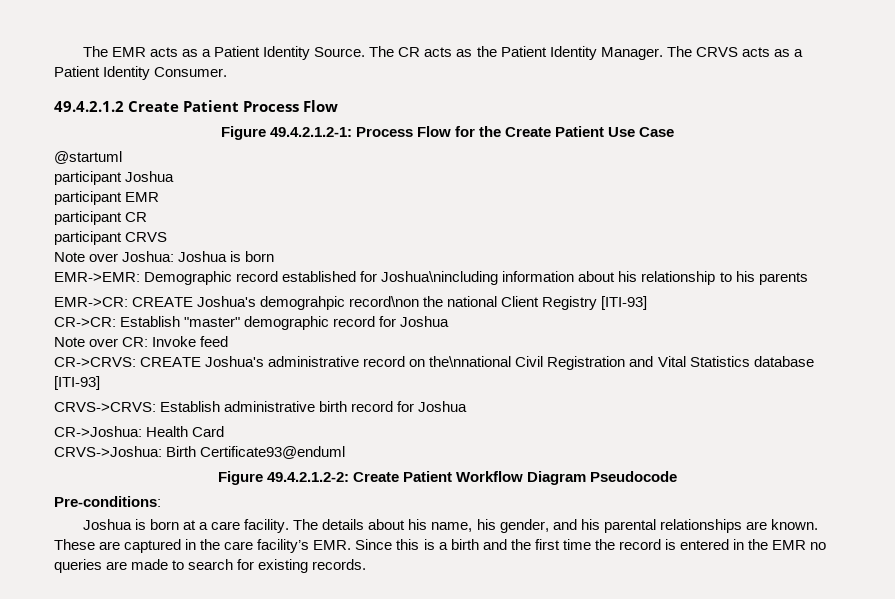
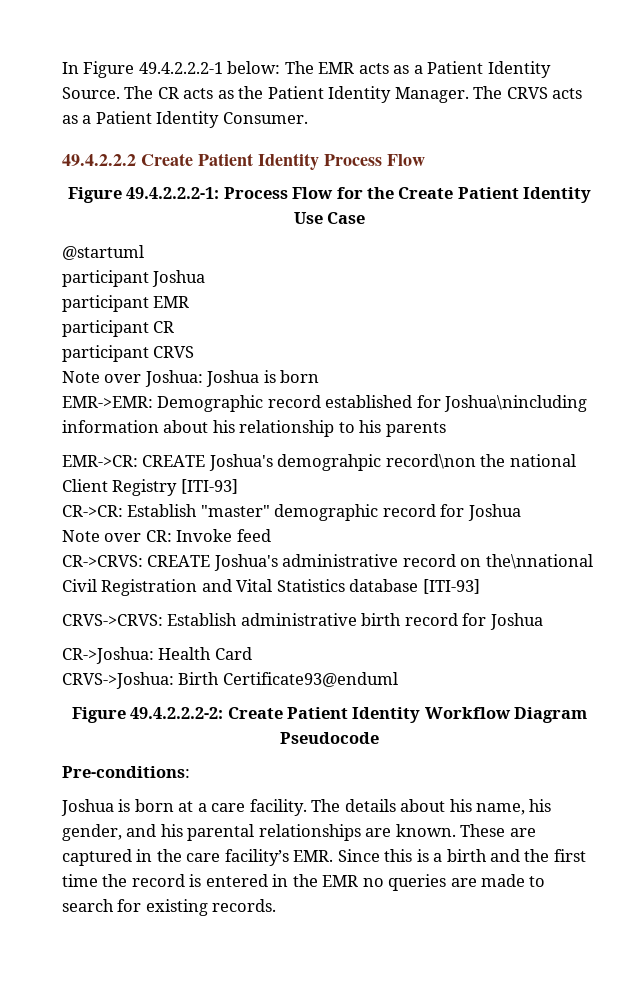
(82, 51) none -> [62,61,281,78] In Figure 49.4.2.2.2-1 below:
[54,100,239,112] 49.4.2.1.2 Create Patient -> [62,153,319,170] 49.4.2.2.2 Create Patient Identity
[269,127,352,137] 49.4.2.1.2-1: -> [126,187,220,199] 49.4.2.2.2-1:
(605, 131) none -> [523,187,592,203] Identity
[266,471,453,482] 49.4.2.1.2-2: Create Patient -> [130,707,421,723] 49.4.2.2.2-2: Create Patient Identity

